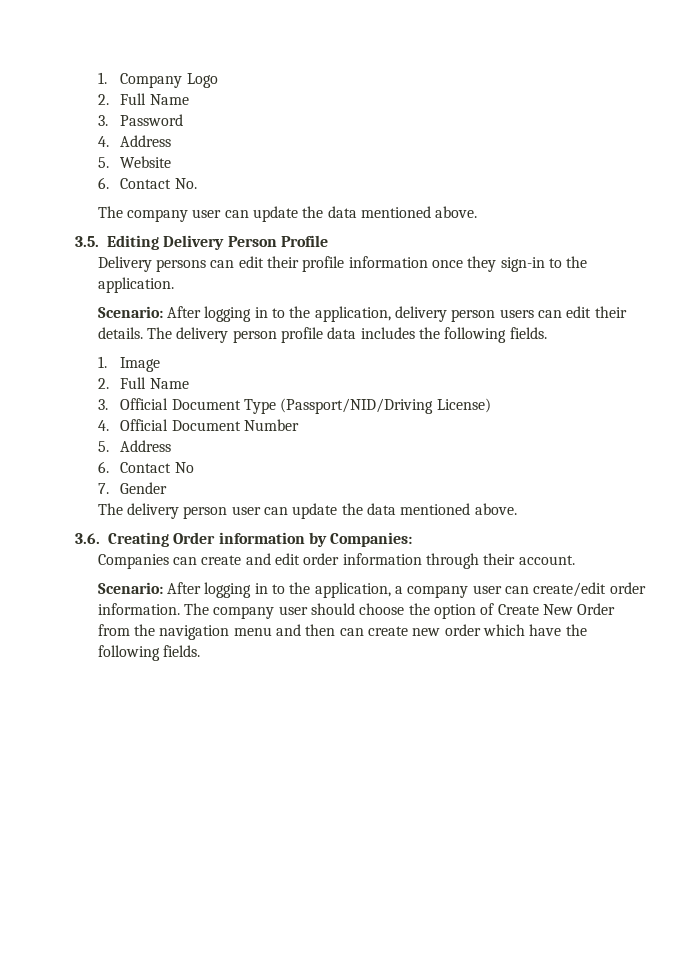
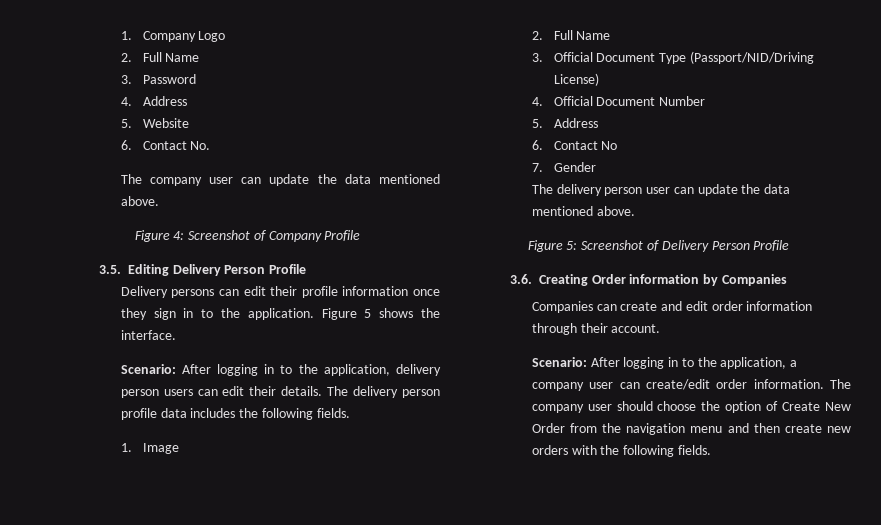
(478, 212) none -> [134,230,361,242] // Figure 4: Screenshot of Company Profile
[500,257,545,272] sign-in -> [153,308,194,320] sign in
(174, 285) none -> [321,308,441,320] [120,330,176,340] Figure 5 shows the interface.
(517, 509) none -> [527,240,790,252] // Figure 5: Screenshot of Delivery Person Profile
[330,532,413,547] Companies: -> [721,274,787,286] Companies
[339,628,364,636] can -> (780, 428) none
[444,624,562,636] order which have -> [531,445,597,455] orders with

